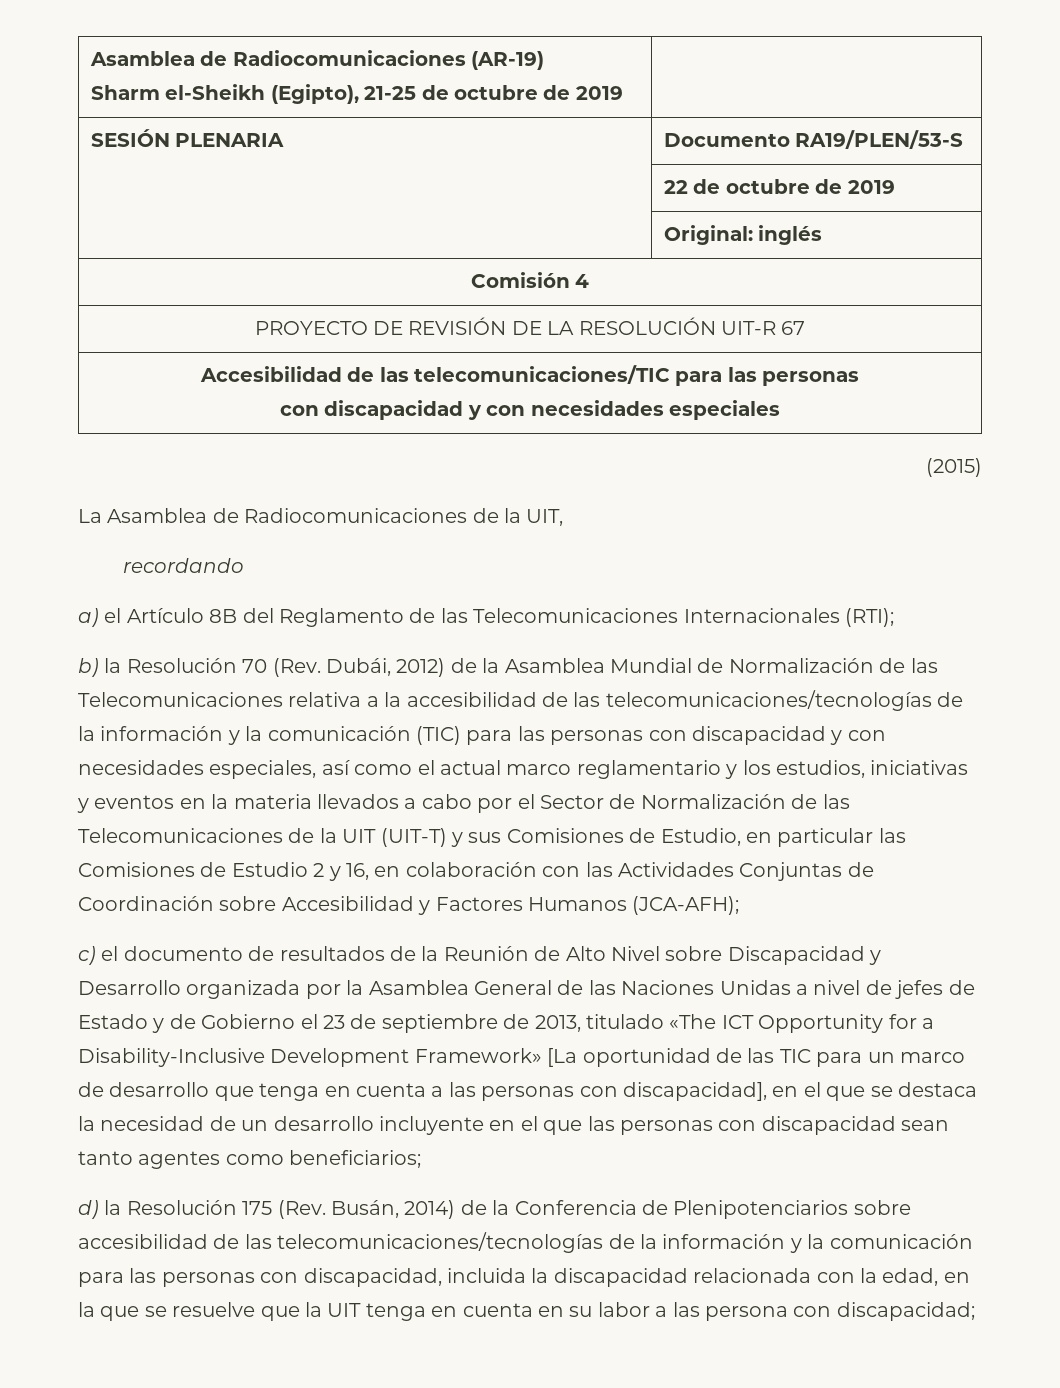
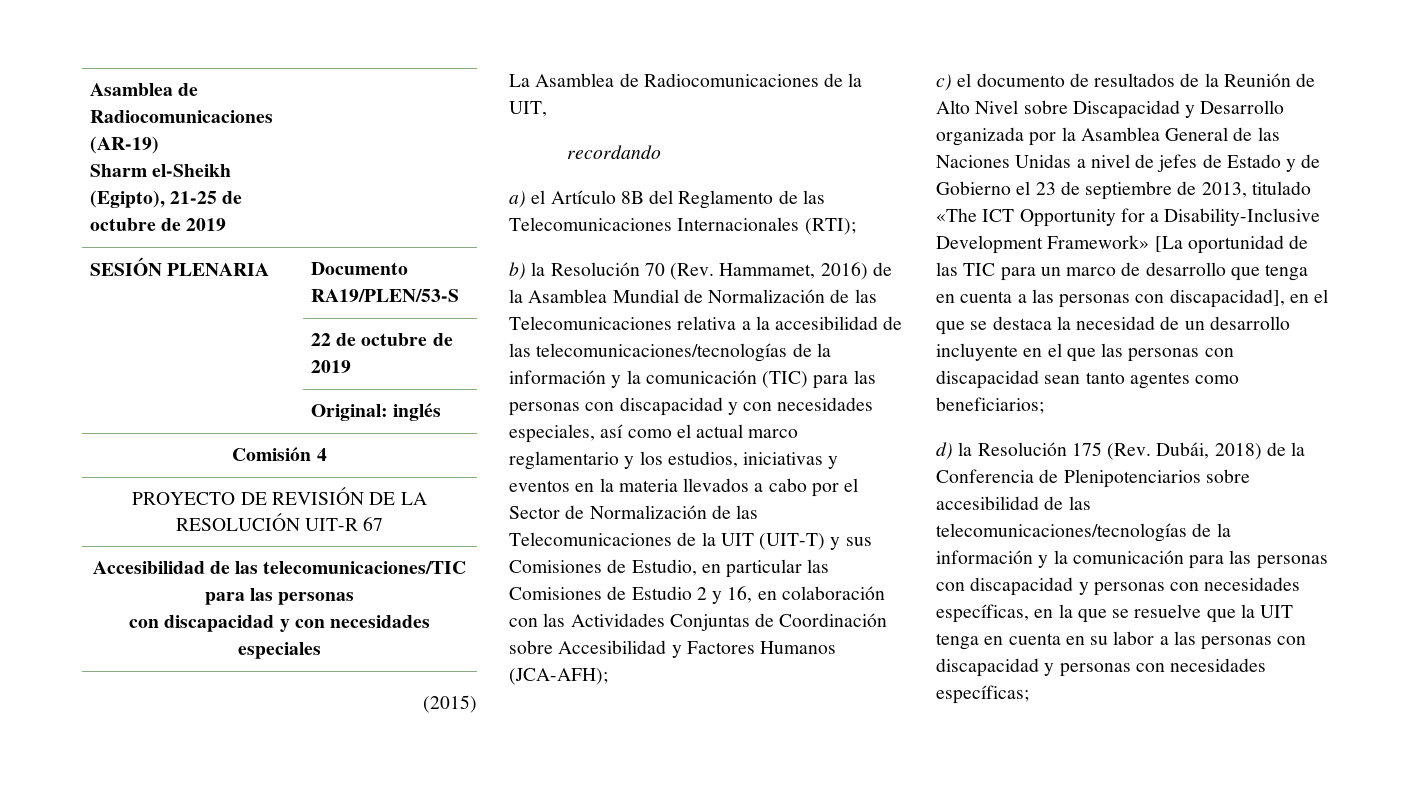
[326,658,446,677] Dubái, 2012) -> [719,262,868,280] Hammamet, 2016)
[331,1200,456,1219] Busán, 2014) -> [1156,442,1262,460] Dubái, 2018)
[303,1268,939,1287] discapacidad, incluida la discapacidad relacionada con la edad, -> [970,577,1301,596] [936,604,1029,623] discapacidad y personas con necesidades específicas,
[704,1302,975,1321] persona con discapacidad; -> [1201,636,1307,650] [936,658,1267,677] [936,685,1029,704] personas con discapacidad y personas con necesidades específicas;

